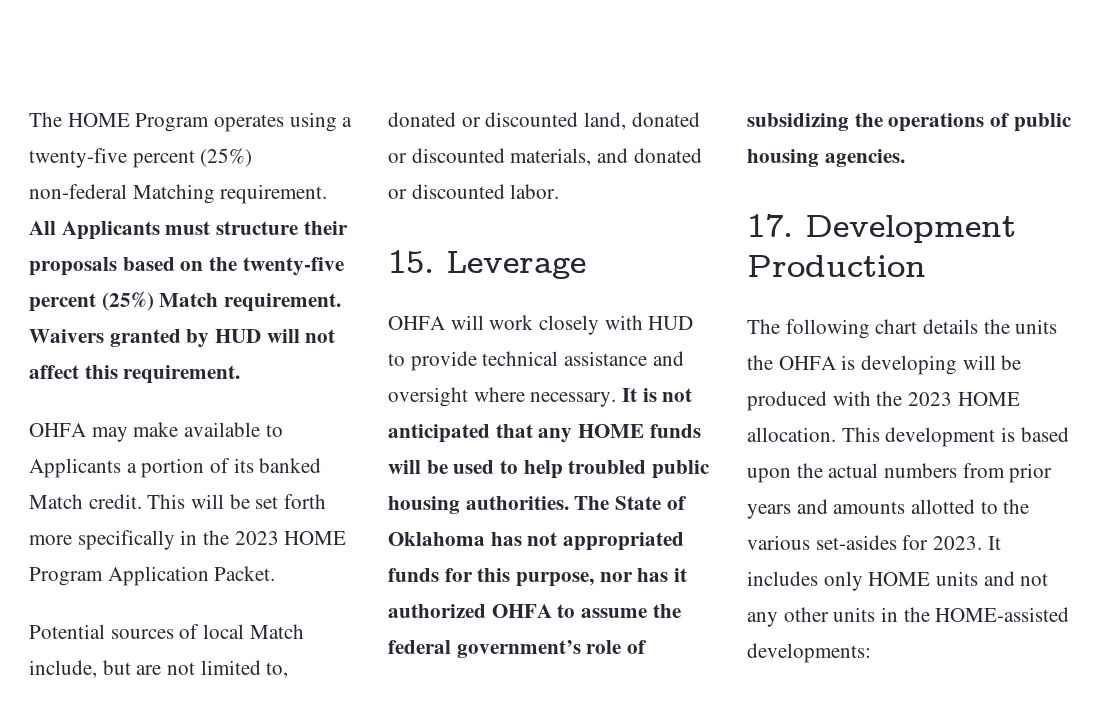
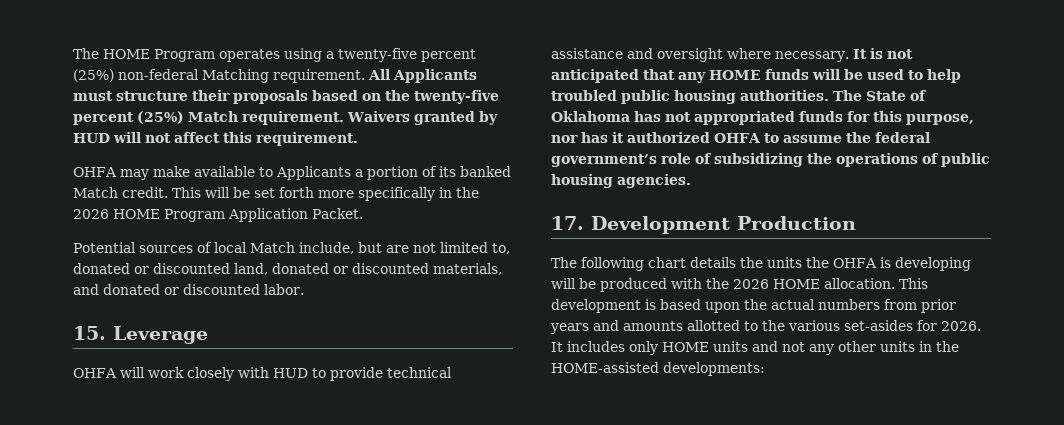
[234,531,279,545] 2023 -> [73,209,109,219] 2026
[908,392,953,406] 2023 -> [733,279,769,289] 2026
[933,536,983,550] 2023. -> [941,321,981,331] 2026.

